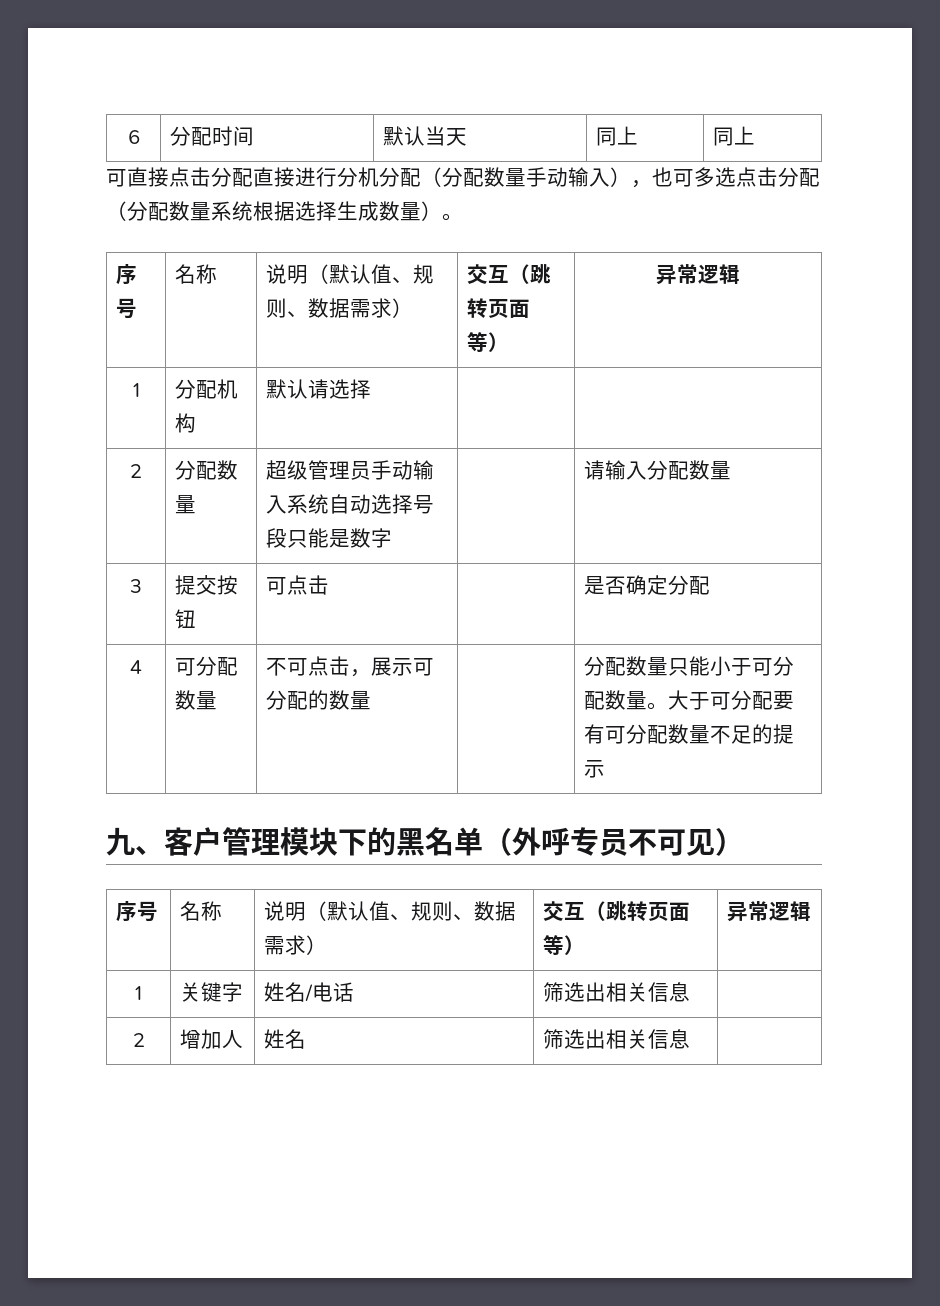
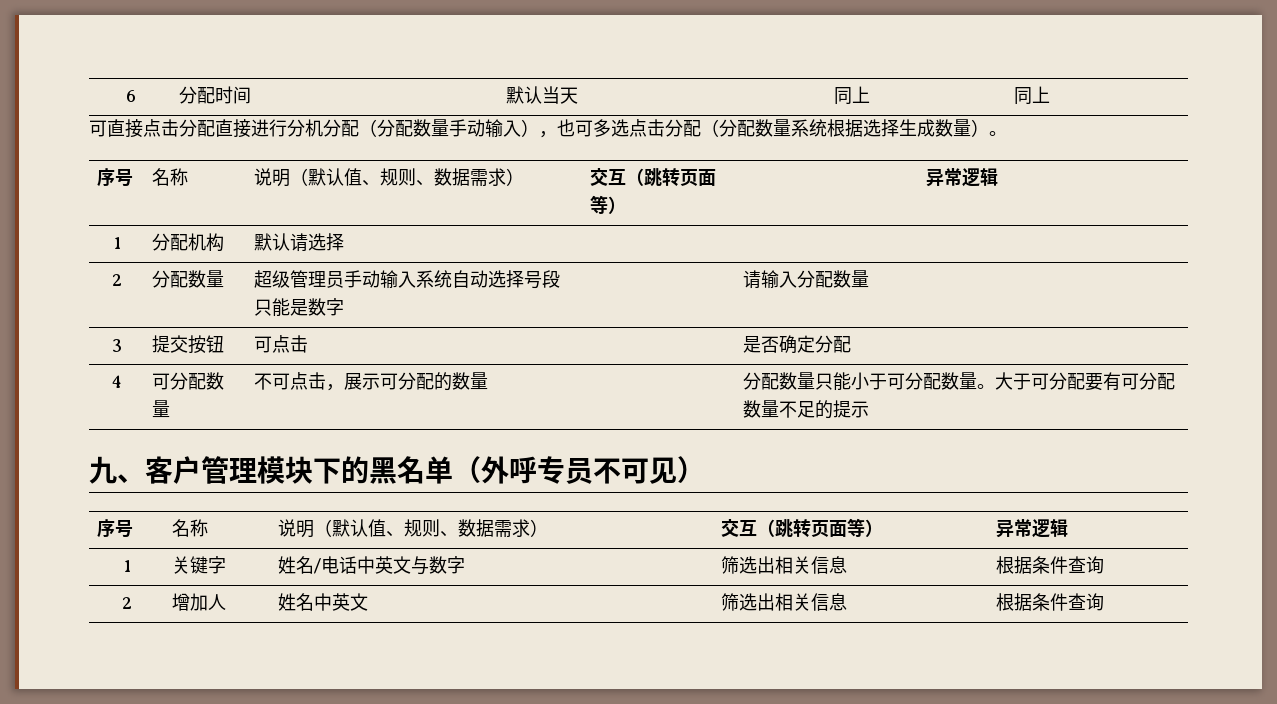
[542,982,690,1002] | 筛选出相关信息 | -> [357,556,466,575] [721,556,848,574] [996,556,1105,574] 中英文与数字 | 筛选出相关信息 | 根据条件查询
[542,1029,690,1049] | 筛选出相关信息 | -> [314,593,369,611] [721,593,848,611] [996,593,1105,611] 中英文 | 筛选出相关信息 | 根据条件查询

